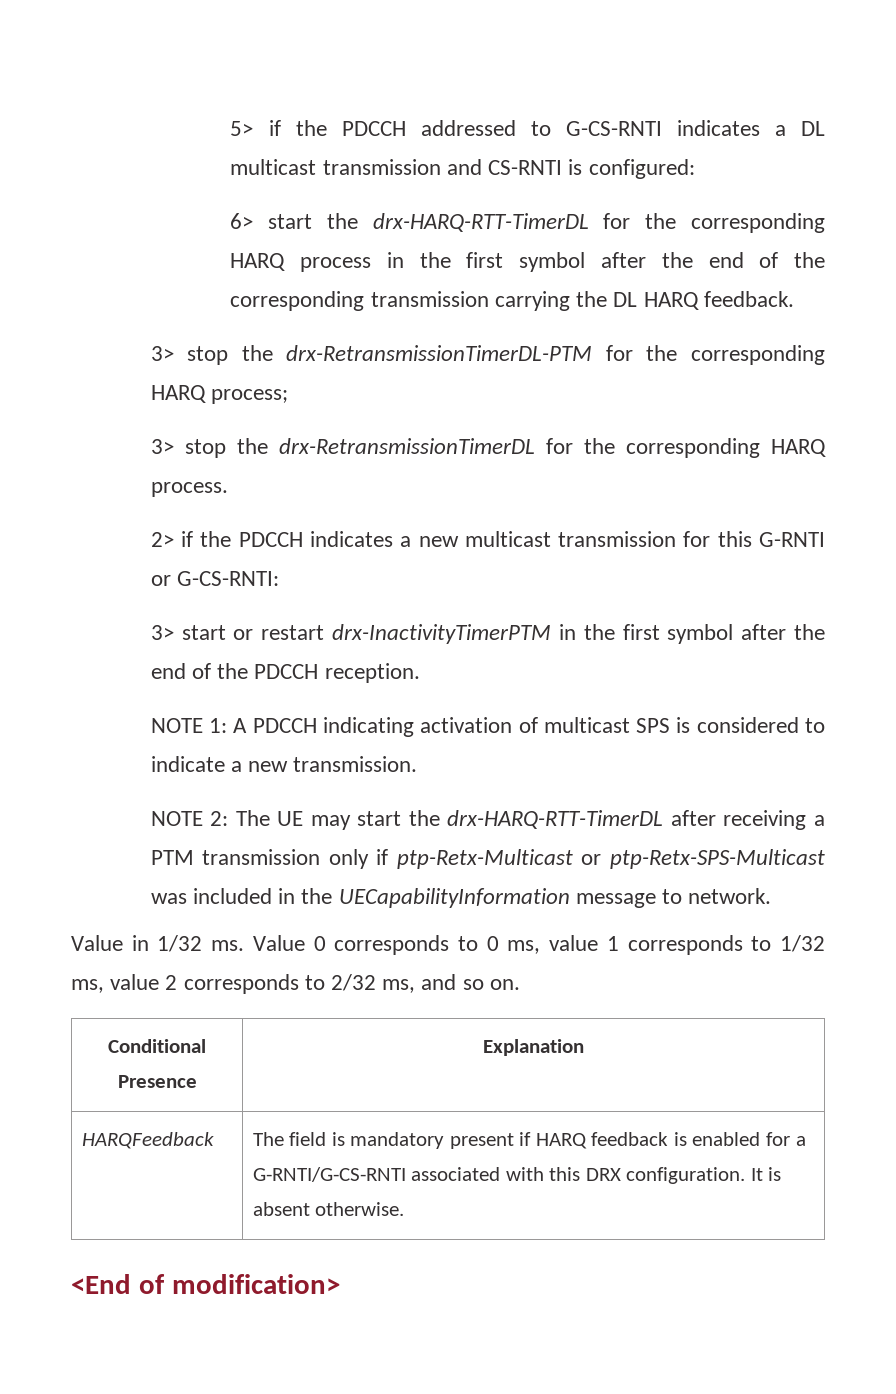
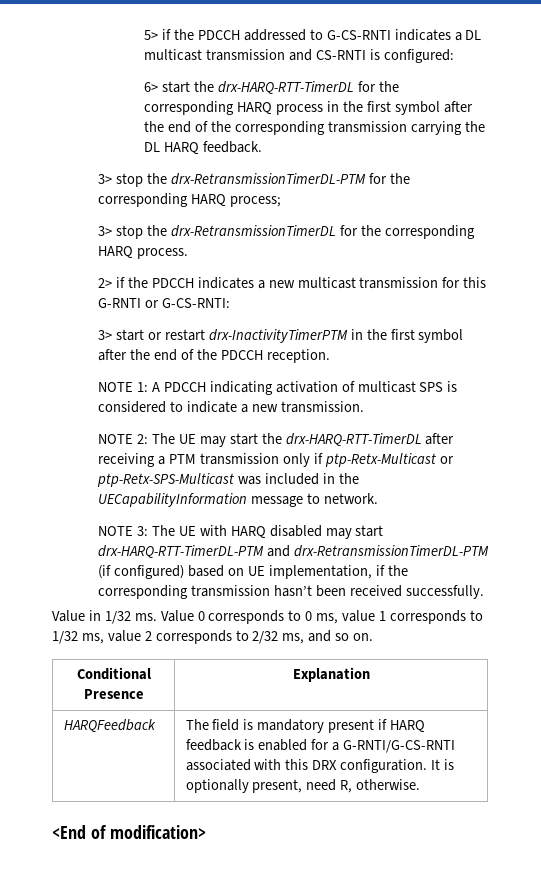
(772, 896) none -> [98,525,384,539] [98,545,489,558] [98,565,408,579] [98,585,484,599] // NOTE 3: The UE with HARQ disabled may start drx-HARQ-RTT-TimerDL-PTM and drx-RetransmissionTimerDL-PTM (if configured) based on UE implementation, if the corresponding transmission hasn’t been received successfully.
[252,1202,310,1216] absent -> [185,779,353,793] optionally present, need R,

